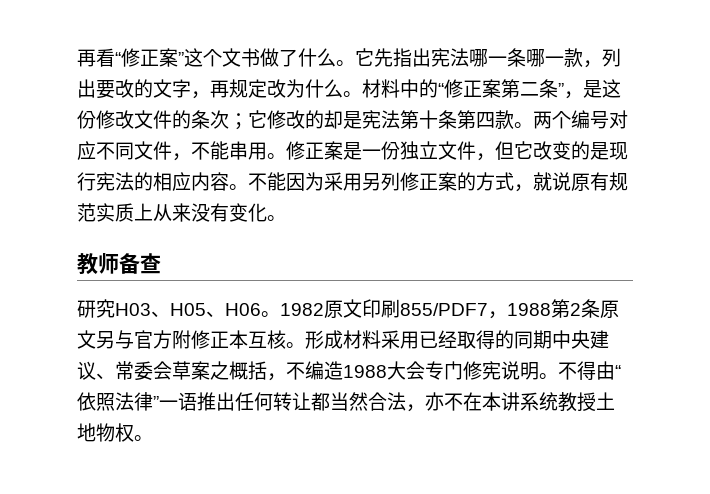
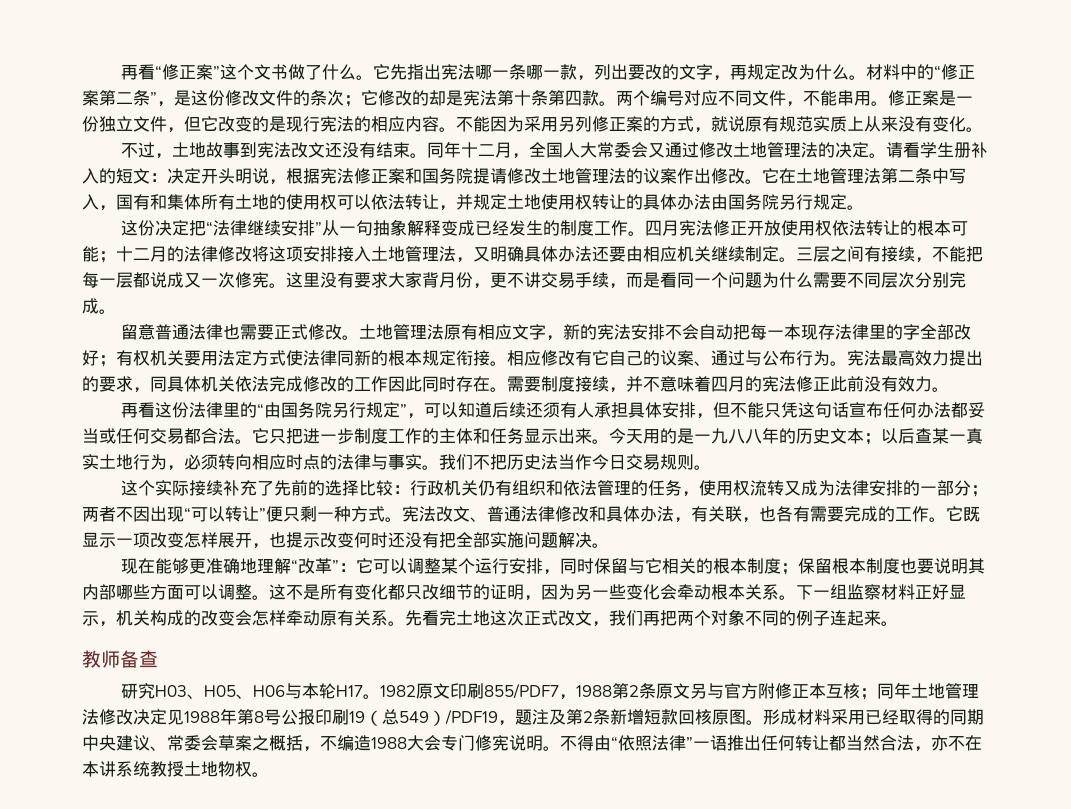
(286, 218) none -> [121,141,989,159] [82,168,966,185] [82,194,864,211] [121,219,969,236] [82,246,983,263] [82,272,966,289] [82,298,116,314] [121,324,972,341] [82,350,983,367] [82,376,949,393] [121,402,986,419] [82,427,983,445] [82,454,711,471] [121,480,989,497] [82,506,980,523] [82,532,609,549] [121,558,986,575] [82,584,966,601] [82,609,898,627] // 不过，土地故事到宪法改文还没有结束。同年十二月，全国人大常委会又通过修改土地管理法的决定。请看学生册补入的短文：决定开头明说，根据宪法修正案和国务院提请修改土地管理法的议案作出修改。它在土地管理法第二条中写入，国有和集体所有土地的使用权可以依法转让，并规定土地使用权转让的具体办法由国务院另行规定。 // 这份决定把“法律继续安排”从一句抽象解释变成已经发生的制度工作。四月宪法修正开放使用权依法转让的根本可能；十二月的法律修改将这项安排接入土地管理法，又明确具体办法还要由相应机关继续制定。三层之间有接续，不能把每一层都说成又一次修宪。这里没有要求大家背月份，更不讲交易手续，而是看同一个问题为什么需要不同层次分别完成。 // 留意普通法律也需要正式修改。土地管理法原有相应文字，新的宪法安排不会自动把每一本现存法律里的字全部改好；有权机关要用法定方式使法律同新的根本规定衔接。相应修改有它自己的议案、通过与公布行为。宪法最高效力提出的要求，同具体机关依法完成修改的工作因此同时存在。需要制度接续，并不意味着四月的宪法修正此前没有效力。 // 再看这份法律里的“由国务院另行规定”，可以知道后续还须有人承担具体安排，但不能只凭这句话宣布任何办法都妥当或任何交易都合法。它只把进一步制度工作的主体和任务显示出来。今天用的是一九八八年的历史文本；以后查某一真实土地行为，必须转向相应时点的法律与事实。我们不把历史法当作今日交易规则。 // 这个实际接续补充了先前的选择比较：行政机关仍有组织和依法管理的任务，使用权流转又成为法律安排的一部分；两者不因出现“可以转让”便只剩一种方式。宪法改文、普通法律修改和具体办法，有关联，也各有需要完成的工作。它既显示一项改变怎样展开，也提示改变何时还没有把全部实施问题解决。 // 现在能够更准确地理解“改革”：它可以调整某个运行安排，同时保留与它相关的根本制度；保留根本制度也要说明其内部哪些方面可以调整。这不是所有变化都只改细节的证明，因为另一些变化会牵动根本关系。下一组监察材料正好显示，机关构成的改变会怎样牵动原有关系。先看完土地这次正式改文，我们再把两个对象不同的例子连起来。
(261, 309) none -> [285,683,364,699] 与本轮H17
(286, 339) none -> [860,682,980,700] [82,708,746,726] ；同年土地管理法修改决定见1988年第8号公报印刷19（总549）/PDF19，题注及第2条新增短款回核原图

